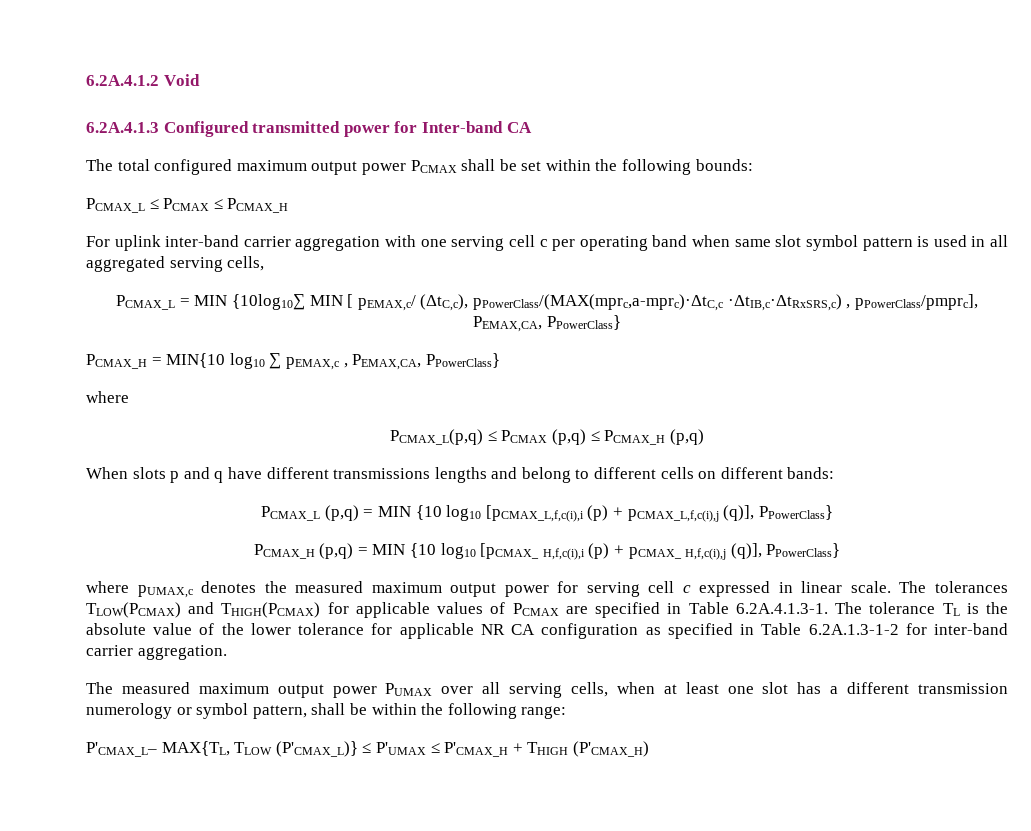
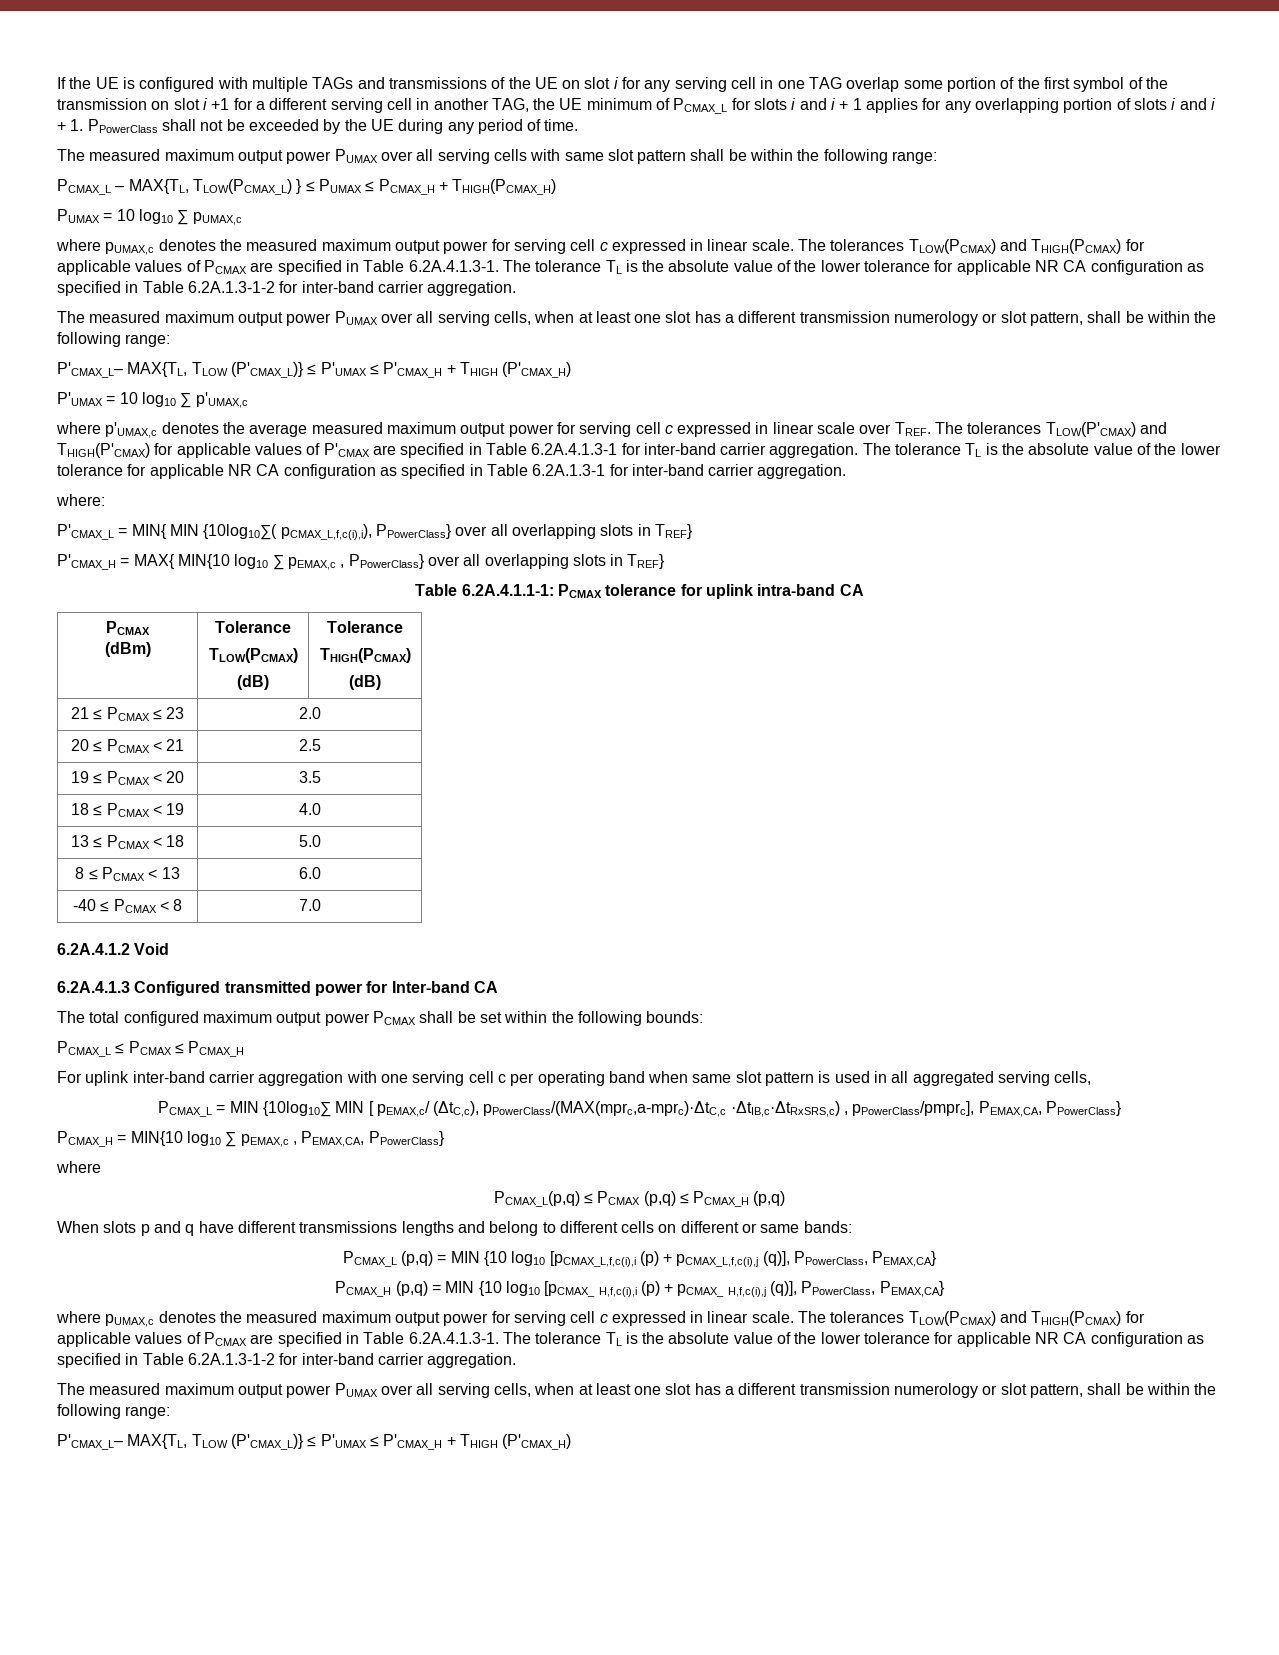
[86,74,200,86] [86,121,532,137] [86,159,753,175] [86,198,289,213] [86,235,1008,251] [86,256,265,272] [116,294,978,311] [473,315,621,332] [86,353,500,370] [86,391,129,403] [390,429,704,445] [86,467,835,483] [261,505,833,522] [253,543,841,560] 6.2A.4.1.2 Void // 6.2A.4.1.3 Configured transmitted power for Inter-band CA // The total configured maximum output power PCMAX shall be set within the following bounds: // PCMAX_L ≤ PCMAX ≤ PCMAX_H // For uplink inter-band carrier aggregation with one serving cell c per operating band when same slot symbol pattern is used in all aggregated serving cells, // PCMAX_L = MIN {10log10∑ MIN [ pEMAX,c/ (ΔtC,c), pPowerClass/(MAX(mprc,a-mprc)·ΔtC,c ·ΔtIB,c·ΔtRxSRS,c) , pPowerClass/pmprc], PEMAX,CA, PPowerClass} // PCMAX_H = MIN{10 log10 ∑ pEMAX,c , PEMAX,CA, PPowerClass} // where // PCMAX_L(p,q) ≤ PCMAX (p,q) ≤ PCMAX_H (p,q) // When slots p and q have different transmissions lengths and belong to different cells on different bands: // PCMAX_L (p,q) = MIN {10 log10 [pCMAX_L,f,c(i),i (p) + pCMAX_L,f,c(i),j (q)], PPowerClass} // PCMAX_H (p,q) = MIN {10 log10 [pCMAX_ H,f,c(i),i (p) + pCMAX_ H,f,c(i),j (q)], PPowerClass} -> [57,77,1168,92] [57,98,1215,114] [57,119,579,134] [57,149,938,164] [57,179,557,195] [57,209,242,225] If the UE is configured with multiple TAGs and transmissions of the UE on slot i for any serving cell in one TAG overlap some portion of the first symbol of the transmission on slot i +1 for a different serving cell in another TAG, the UE minimum of PCMAX_L for slots i and i + 1 applies for any overlapping portion of slots i and i + 1. PPowerClass shall not be exceeded by the UE during any period of time. // The measured maximum output power PUMAX over all serving cells with same slot pattern shall be within the following range: // PCMAX_L – MAX{TL, TLOW(PCMAX_L) } ≤ PUMAX ≤ PCMAX_H + THIGH(PCMAX_H) // PUMAX = 10 log10 ∑ pUMAX,c
[196,703,249,719] symbol -> [1000,311,1027,323] slot
(649, 749) none -> [57,392,248,408] [56,422,1168,438] [57,443,1221,458] [57,464,847,479] [56,494,105,506] [57,524,693,540] [57,554,666,570] [415,584,864,599] [106,621,150,635] [104,642,151,657] [215,621,291,633] [208,648,298,663] [237,675,269,690] [327,621,403,633] [319,648,411,663] [349,675,381,690] [70,707,185,721] [298,707,321,719] [70,739,185,753] [298,739,321,751] [70,771,185,785] [298,771,321,783] [70,803,185,817] [298,803,321,815] [70,835,185,849] [298,835,321,847] [75,867,180,881] [298,867,321,879] [72,899,183,913] [298,899,321,911] [57,943,170,955] [57,981,498,996] [57,1011,704,1026] [57,1041,245,1057] [57,1071,1092,1086] [157,1101,1123,1117] [57,1131,445,1147] [56,1161,101,1173] [493,1191,786,1207] [57,1221,852,1236] [342,1251,938,1267] [335,1281,945,1297] [56,1311,1145,1327] [57,1332,1205,1347] [57,1353,517,1368] [57,1383,1217,1398] [57,1404,171,1419] [57,1434,572,1450] // P'UMAX = 10 log10 ∑ p'UMAX,c // where p'UMAX,c denotes the average measured maximum output power for serving cell c expressed in linear scale over TREF. The tolerances TLOW(P'CMAX) and THIGH(P'CMAX) for applicable values of P'CMAX are specified in Table 6.2A.4.1.3-1 for inter-band carrier aggregation. The tolerance TL is the absolute value of the lower tolerance for applicable NR CA configuration as specified in Table 6.2A.1.3-1 for inter-band carrier aggregation. // where: // P'CMAX_L = MIN{ MIN {10log10∑( pCMAX_L,f,c(i),i), PPowerClass} over all overlapping slots in TREF} // P'CMAX_H = MAX{ MIN{10 log10 ∑ pEMAX,c , PPowerClass} over all overlapping slots in TREF} // Table 6.2A.4.1.1-1: PCMAX tolerance for uplink intra-band CA // PCMAX // (dBm) | Tolerance // TLOW(PCMAX) // (dB) | Tolerance // THIGH(PCMAX) // (dB) // 21 ≤ PCMAX ≤ 23 | 2.0 // 20 ≤ PCMAX < 21 | 2.5 // 19 ≤ PCMAX < 20 | 3.5 // 18 ≤ PCMAX < 19 | 4.0 // 13 ≤ PCMAX < 18 | 5.0 // 8 ≤ PCMAX < 13 | 6.0 // -40 ≤ PCMAX < 8 | 7.0 // 6.2A.4.1.2 Void // 6.2A.4.1.3 Configured transmitted power for Inter-band CA // The total configured maximum output power PCMAX shall be set within the following bounds: // PCMAX_L ≤ PCMAX ≤ PCMAX_H // For uplink inter-band carrier aggregation with one serving cell c per operating band when same slot pattern is used in all aggregated serving cells, // PCMAX_L = MIN {10log10∑ MIN [ pEMAX,c/ (ΔtC,c), pPowerClass/(MAX(mprc,a-mprc)·ΔtC,c ·ΔtIB,c·ΔtRxSRS,c) , pPowerClass/pmprc], PEMAX,CA, PPowerClass} // PCMAX_H = MIN{10 log10 ∑ pEMAX,c , PEMAX,CA, PPowerClass} // where // PCMAX_L(p,q) ≤ PCMAX (p,q) ≤ PCMAX_H (p,q) // When slots p and q have different transmissions lengths and belong to different cells on different or same bands: // PCMAX_L (p,q) = MIN {10 log10 [pCMAX_L,f,c(i),i (p) + pCMAX_L,f,c(i),j (q)], PPowerClass, PEMAX,CA} // PCMAX_H (p,q) = MIN {10 log10 [pCMAX_ H,f,c(i),i (p) + pCMAX_ H,f,c(i),j (q)], PPowerClass, PEMAX,CA} // where pUMAX,c denotes the measured maximum output power for serving cell c expressed in linear scale. The tolerances TLOW(PCMAX) and THIGH(PCMAX) for applicable values of PCMAX are specified in Table 6.2A.4.1.3-1. The tolerance TL is the absolute value of the lower tolerance for applicable NR CA configuration as specified in Table 6.2A.1.3-1-2 for inter-band carrier aggregation. // The measured maximum output power PUMAX over all serving cells, when at least one slot has a different transmission numerology or slot pattern, shall be within the following range: // P'CMAX_L– MAX{TL, TLOW (P'CMAX_L)} ≤ P'UMAX ≤ P'CMAX_H + THIGH (P'CMAX_H)

